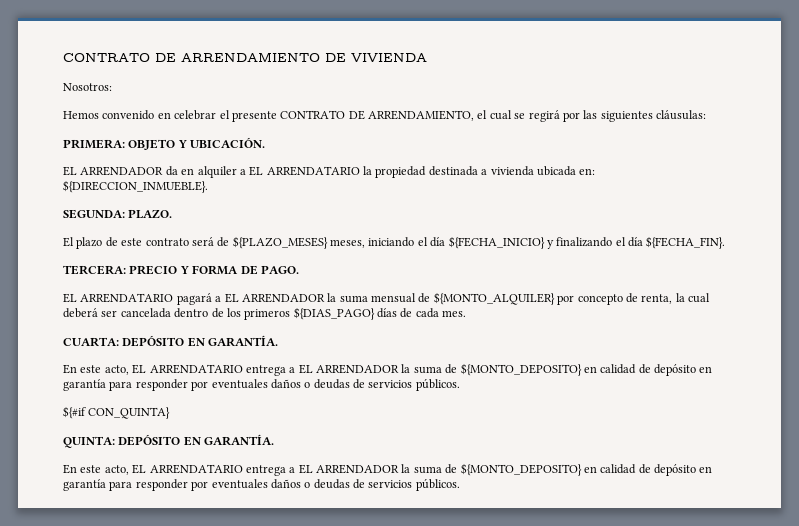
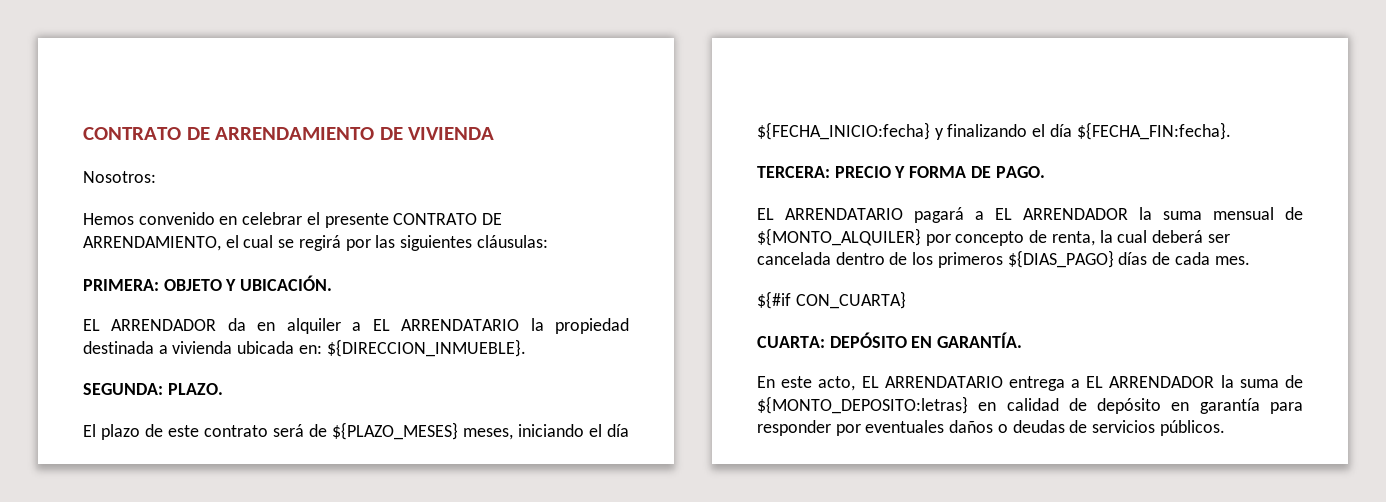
[448,236,545,249] ${FECHA_INICIO} -> [757,122,930,140] ${FECHA_INICIO:fecha}
[646,236,726,249] ${FECHA_FIN}. -> [1076,122,1231,140] ${FECHA_FIN:fecha}.
(467, 313) none -> [757,291,906,309] // ${#if CON_CUARTA}
[460,363,582,376] ${MONTO_DEPOSITO} -> [757,396,968,414] ${MONTO_DEPOSITO:letras}
[63,406,171,419] [63,434,275,448] [63,463,713,476] [63,478,460,491] // ${#if CON_QUINTA} // QUINTA: DEPÓSITO EN GARANTÍA. // En este acto, EL ARRENDATARIO entrega a EL ARRENDADOR la suma de ${MONTO_DEPOSITO} en calidad de depósito en garantía para responder por eventuales daños o deudas de servicios públicos. -> (1225, 428) none

